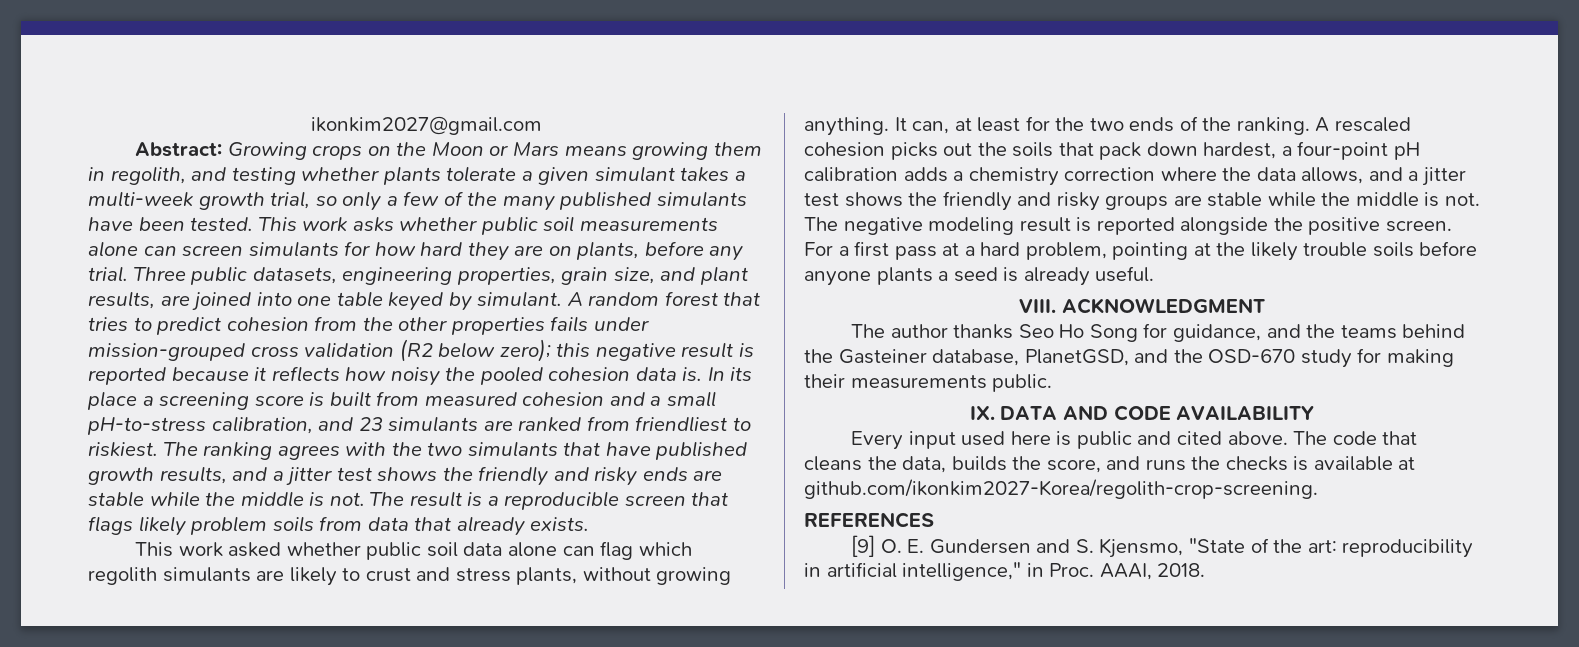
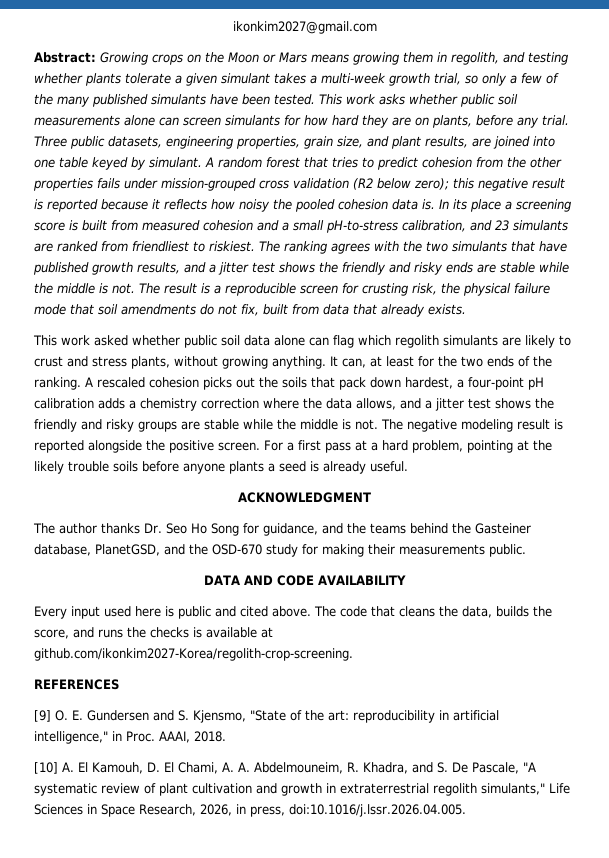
[691,492,729,506] [88,516,314,536] that flags likely problem soils -> [342,283,550,296] [34,304,288,316] for crusting risk, the physical failure mode that soil amendments do not fix, built
[1019,299,1057,313] VIII. -> (408, 466) none
(1014, 331) none -> [144,523,162,533] Dr.
[969,406,995,420] IX. -> (526, 550) none
(1206, 570) none -> [34,762,536,774] [34,783,570,796] [34,804,466,817] // [10] A. El Kamouh, D. El Chami, A. A. Abdelmouneim, R. Khadra, and S. De Pascale, "A systematic review of plant cultivation and growth in extraterrestrial regolith simulants," Life Sciences in Space Research, 2026, in press, doi:10.1016/j.lssr.2026.04.005.

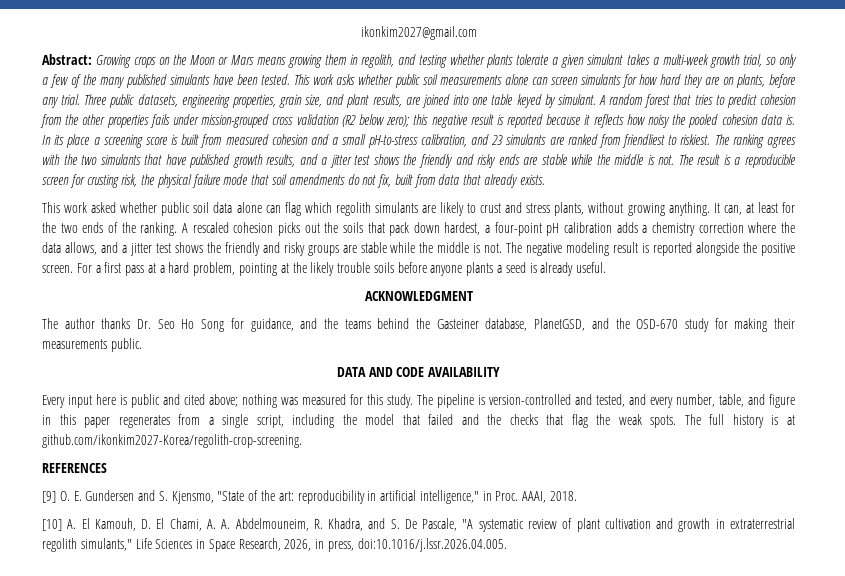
[104,606,131,617] used -> (92, 401) none
[272,606,552,618] [34,627,257,639] above. The code that cleans the data, builds the score, and runs the checks is available -> [209,394,795,408] [42,414,779,428] above; nothing was measured for this study. The pipeline is version-controlled and tested, and every number, table, and figure in this paper regenerates from a single script, including the model that failed and the checks that flag the weak spots. The full history is

